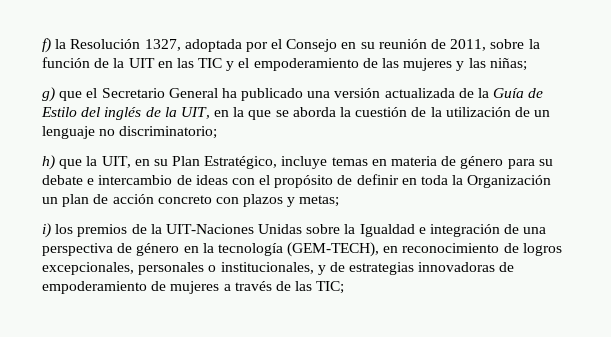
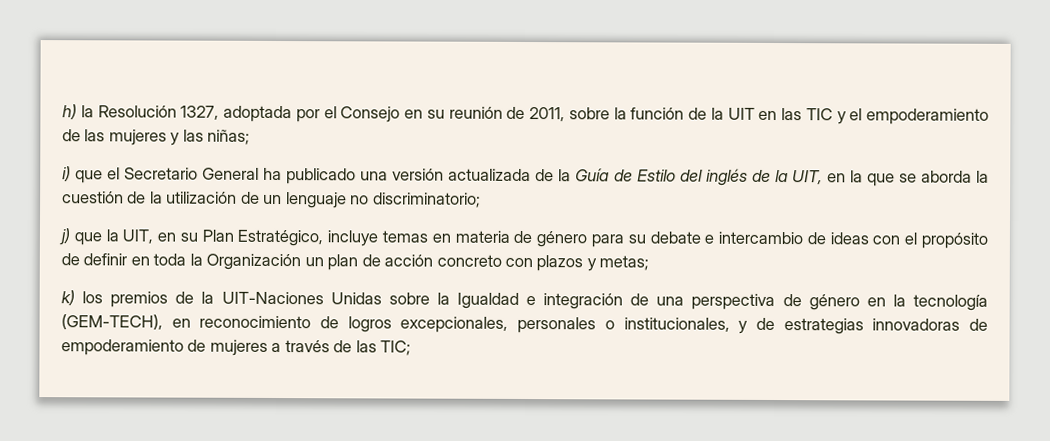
[42,38,51,53] f) -> [62,104,77,120] h)
[42,87,55,102] g) -> [62,166,71,182] i)
[42,155,55,170] h) -> [59,228,70,246] j)
[42,223,51,238] i) -> [61,290,75,306] k)

